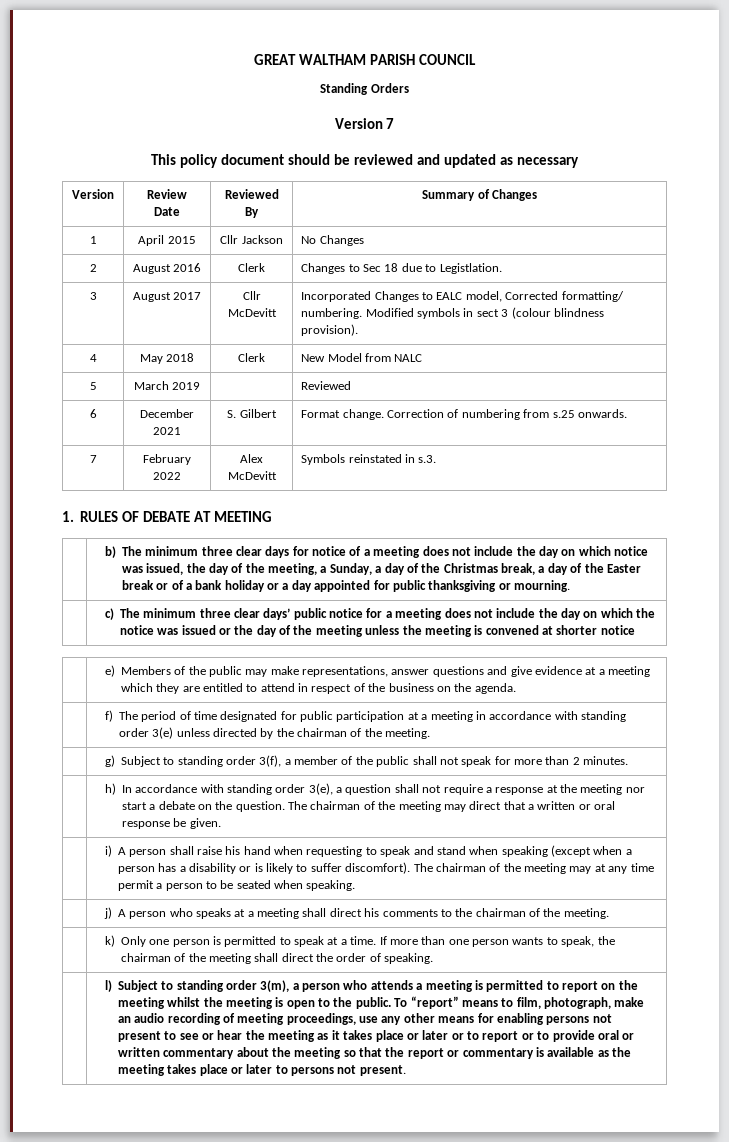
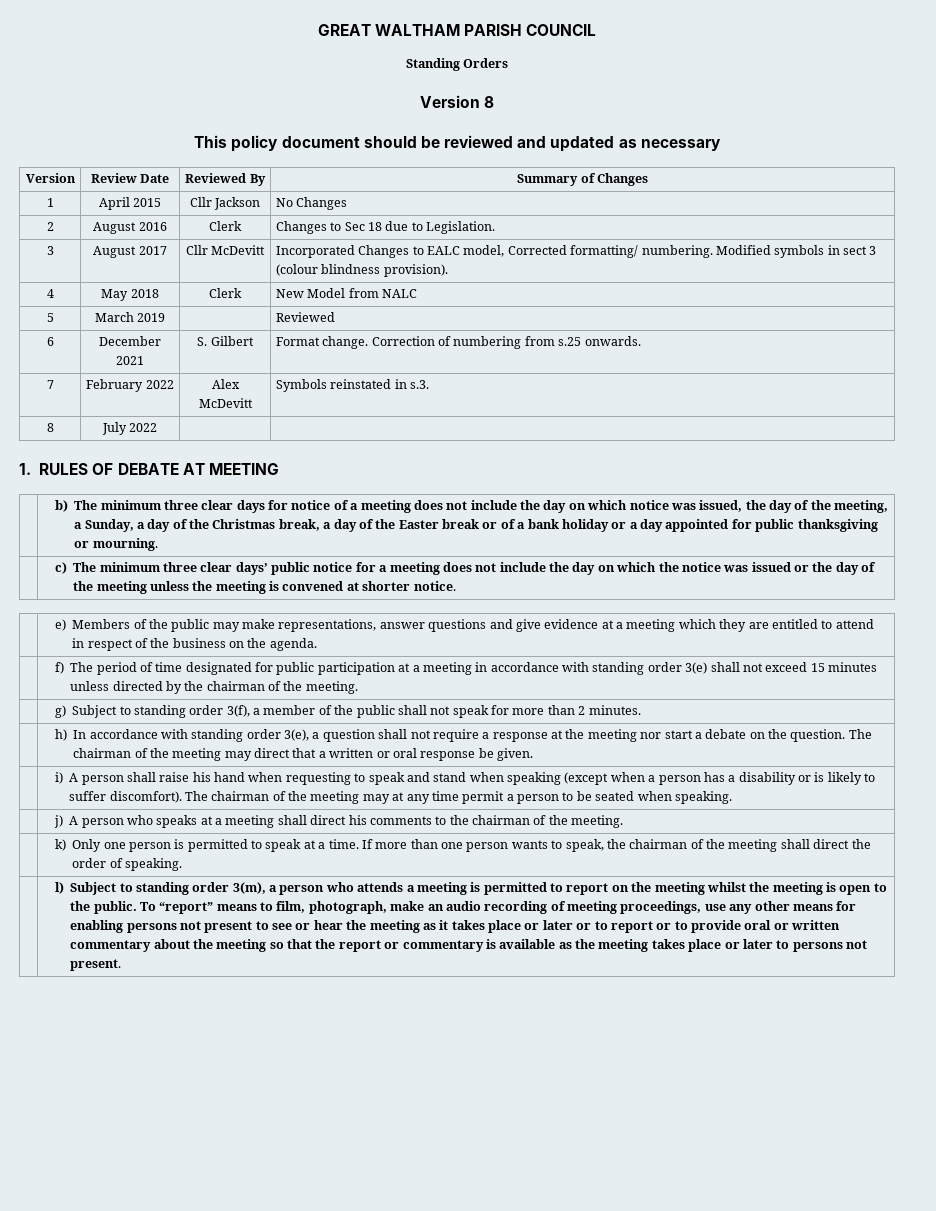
[386,118,395,129] 7 -> [484,96,495,108] 8
[439,263,502,274] Legistlation. -> [426,221,496,234] Legislation.
(437, 459) none -> [46,423,54,432] [101,422,158,435] // 8 | July 2022 | |
[600,625,635,635] notice -> [413,581,456,591] notice.
(174, 733) none -> [710,662,878,672] shall not exceed 15 minutes

